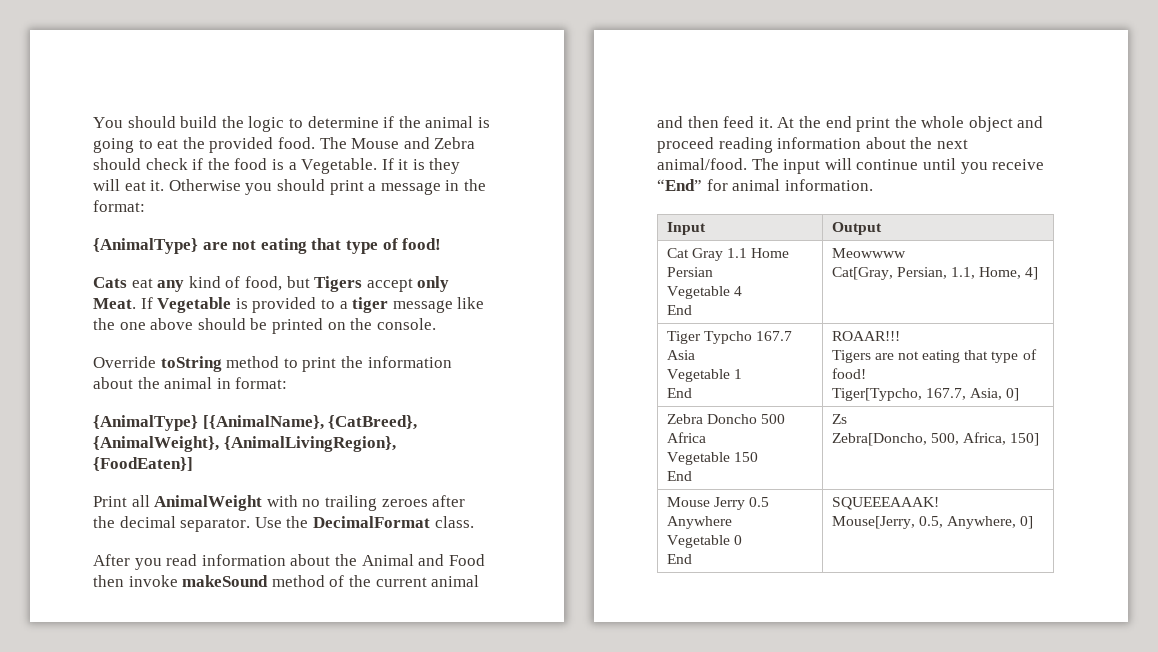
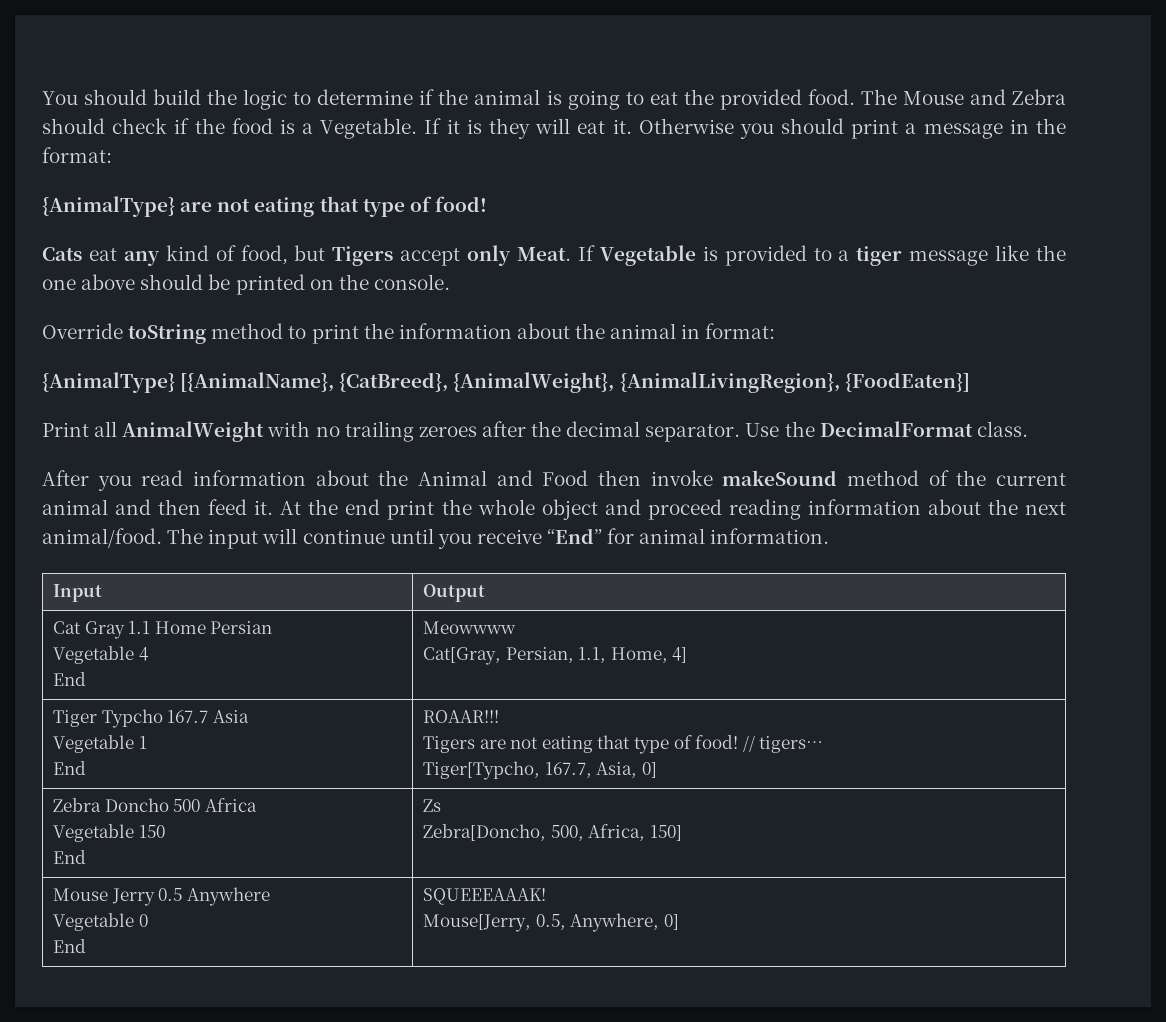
(866, 373) none -> [742,735,824,753] // tigers…

